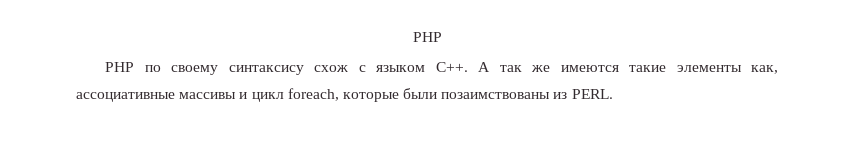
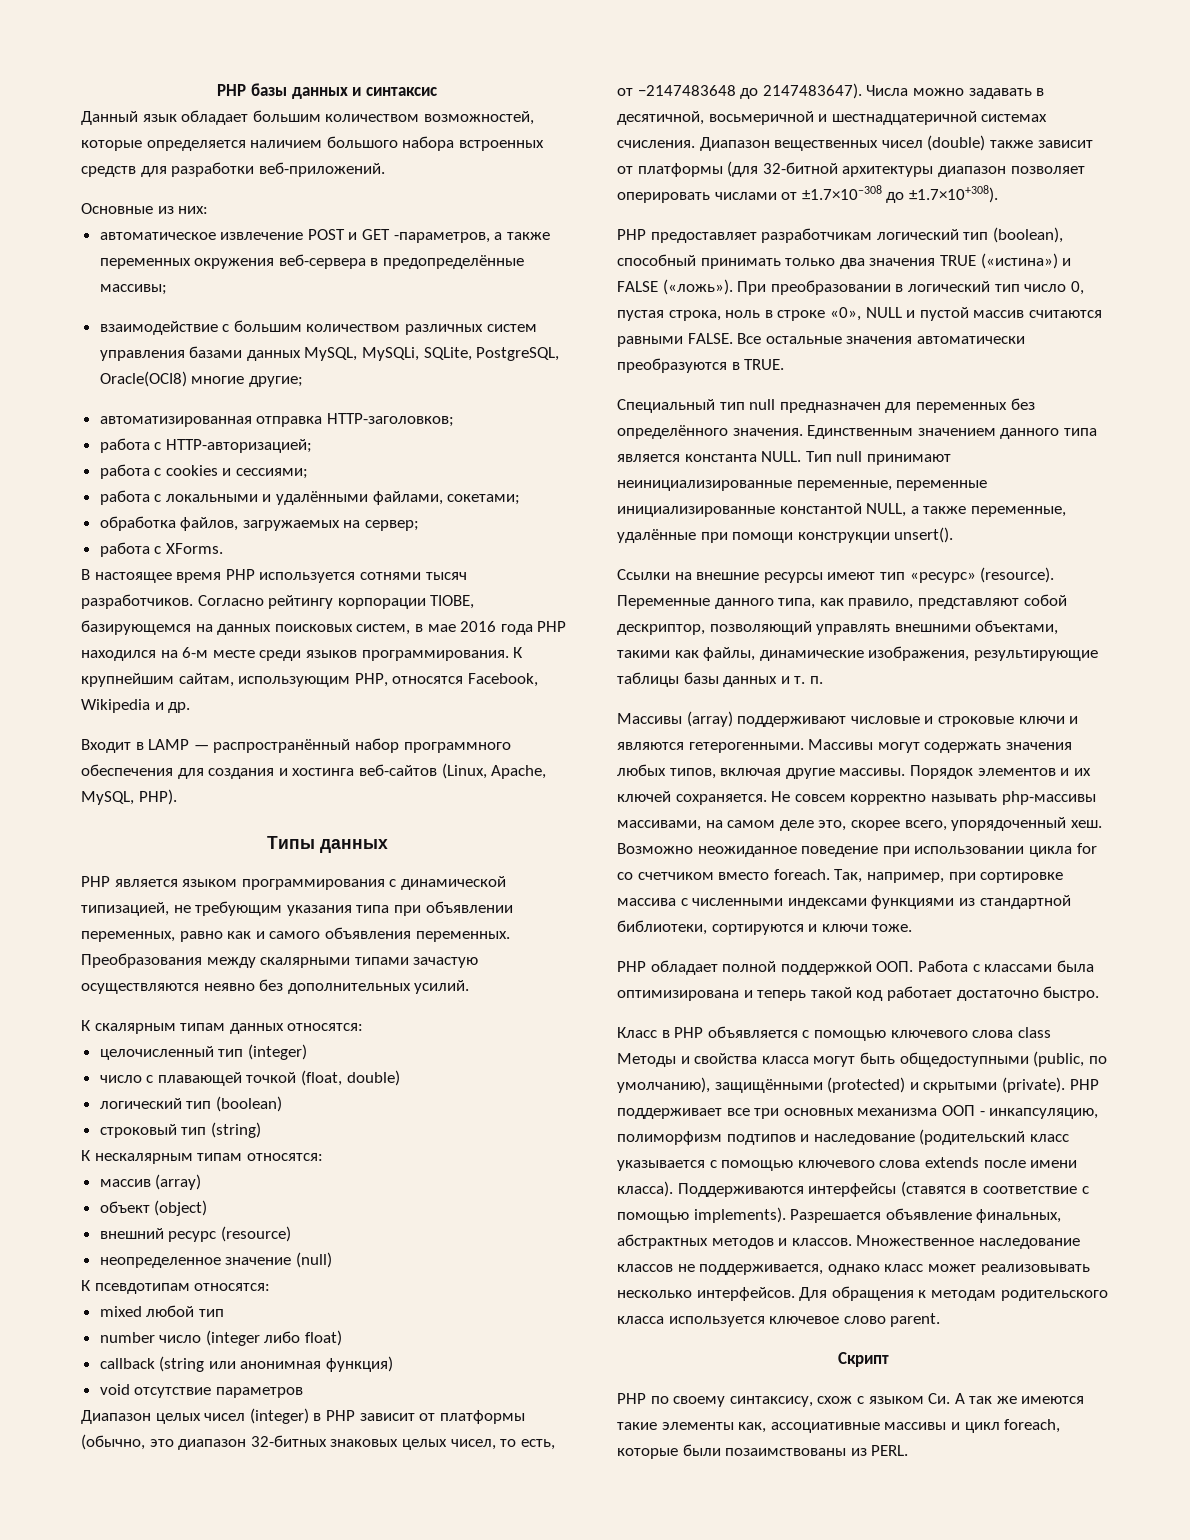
[412,32,442,42] PHP -> [217,83,437,99] [81,110,534,125] [81,136,544,151] [81,162,385,177] [81,203,209,214] [99,229,550,243] [99,254,525,269] [99,284,167,295] [99,320,537,335] [99,346,560,361] [99,371,303,387] [99,413,454,427] [99,438,312,453] [99,464,309,479] [99,490,521,505] [99,516,420,531] [99,542,223,557] [81,569,467,583] [81,594,475,609] [81,620,567,635] [81,647,524,661] [81,673,538,687] [81,699,191,713] [81,738,511,753] [81,763,547,779] [81,789,177,805] [266,836,388,853] [81,876,506,890] [81,901,513,916] [81,927,510,942] [81,953,479,968] [81,979,470,994] [81,1020,364,1034] [99,1044,307,1060] [99,1070,400,1086] [99,1096,282,1112] [99,1122,261,1138] [81,1150,323,1164] [99,1174,202,1190] [99,1200,208,1216] [99,1226,291,1242] [99,1252,332,1268] [81,1280,271,1294] [99,1305,224,1317] [99,1330,343,1346] [99,1356,394,1372] [99,1384,303,1398] [81,1408,525,1424] [81,1434,555,1450] [617,83,1045,99] [617,111,1048,125] [617,135,1093,151] [617,161,1085,177] [617,185,998,203] [617,227,1063,243] [617,253,1072,269] [617,279,1084,295] [617,307,1102,321] [617,333,1025,347] [617,358,785,373] [617,398,1035,413] [617,425,1097,439] [617,451,951,465] [617,480,988,491] [617,503,1066,517] [617,527,954,543] [617,567,1055,583] [617,594,1067,609] [617,620,1059,635] [617,646,1098,661] [617,672,823,687] [617,711,1079,727] [617,739,1072,753] [617,764,1091,779] [617,791,1096,805] [617,817,1102,831] [617,843,1097,857] [617,869,1064,883] [617,895,1071,909] [617,920,913,935] [617,960,1094,975] [617,986,1100,1001] [617,1026,1051,1041] [617,1051,1107,1067] [617,1077,1099,1093] [617,1105,1099,1119] [617,1129,1069,1145] [617,1157,1078,1171] [617,1181,1089,1197] [617,1207,1062,1223] [617,1234,1080,1249] [617,1264,1090,1275] [617,1286,1108,1301] [617,1313,941,1327] [837,1352,889,1367] PHP базы данных и синтаксис // Данный язык обладает большим количеством возможностей, которые определяется наличием большого набора встроенных средств для разработки веб-приложений. // Основные из них: // автоматическое извлечение POST и GET -параметров, а также переменных окружения веб-сервера в предопределённые массивы; // взаимодействие с большим количеством различных систем управления базами данных MySQL, MySQLi, SQLite, PostgreSQL, Oracle(OCI8) многие другие; // автоматизированная отправка HTTP-заголовков; // работа с HTTP-авторизацией; // работа с cookies и сессиями; // работа с локальными и удалёнными файлами, сокетами; // обработка файлов, загружаемых на сервер; // работа с XForms. // В настоящее время PHP используется сотнями тысяч разработчиков. Согласно рейтингу корпорации TIOBE, базирующемся на данных поисковых систем, в мае 2016 года PHP находился на 6-м месте среди языков программирования. К крупнейшим сайтам, использующим PHP, относятся Facebook, Wikipedia и др. // Входит в LAMP — распространённый набор программного обеспечения для создания и хостинга веб-сайтов (Linux, Apache, MySQL, PHP). // Типы данных // PHP является языком программирования с динамической типизацией, не требующим указания типа при объявлении переменных, равно как и самого объявления переменных. Преобразования между скалярными типами зачастую осуществляются неявно без дополнительных усилий. // К скалярным типам данных относятся: // целочисленный тип (integer) // число с плавающей точкой (float, double) // логический тип (boolean) // строковый тип (string) // К нескалярным типам относятся: // массив (array) // объект (object) // внешний ресурс (resource) // неопределенное значение (null) // К псевдотипам относятся: // mixed любой тип // number число (integer либо float) // callback (string или анонимная функция) // void отсутствие параметров // Диапазон целых чисел (integer) в PHP зависит от платформы (обычно, это диапазон 32-битных знаковых целых чисел, то есть, от −2147483648 до 2147483647). Числа можно задавать в десятичной, восьмеричной и шестнадцатеричной системах счисления. Диапазон вещественных чисел (double) также зависит от платформы (для 32-битной архитектуры диапазон позволяет оперировать числами от ±1.7×10−308 до ±1.7×10+308). // PHP предоставляет разработчикам логический тип (boolean), способный принимать только два значения TRUE («истина») и FALSE («ложь»). При преобразовании в логический тип число 0, пустая строка, ноль в строке «0», NULL и пустой массив считаются равными FALSE. Все остальные значения автоматически преобразуются в TRUE. // Специальный тип null предназначен для переменных без определённого значения. Единственным значением данного типа является константа NULL. Тип null принимают неинициализированные переменные, переменные инициализированные константой NULL, а также переменные, удалённые при помощи конструкции unsert(). // Ссылки на внешние ресурсы имеют тип «ресурс» (resource). Переменные данного типа, как правило, представляют собой дескриптор, позволяющий управлять внешними объектами, такими как файлы, динамические изображения, результирующие таблицы базы данных и т. п. // Массивы (array) поддерживают числовые и строковые ключи и являются гетерогенными. Массивы могут содержать значения любых типов, включая другие массивы. Порядок элементов и их ключей сохраняется. Не совсем корректно называть php-массивы массивами, на самом деле это, скорее всего, упорядоченный хеш. Возможно неожиданное поведение при использовании цикла for со счетчиком вместо foreach. Так, например, при сортировке массива с численными индексами функциями из стандартной библиотеки, сортируются и ключи тоже. // PHP обладает полной поддержкой ООП. Работа с классами была оптимизирована и теперь такой код работает достаточно быстро. // Класс в PHP объявляется с помощью ключевого слова class Методы и свойства класса могут быть общедоступными (public, по умолчанию), защищёнными (protected) и скрытыми (private). PHP поддерживает все три основных механизма ООП - инкапсуляцию, полиморфизм подтипов и наследование (родительский класс указывается с помощью ключевого слова extends после имени класса). Поддерживаются интерфейсы (ставятся в соответствие с помощью implements). Разрешается объявление финальных, абстрактных методов и классов. Множественное наследование классов не поддерживается, однако класс может реализовывать несколько интерфейсов. Для обращения к методам родительского класса используется ключевое слово parent. // Скрипт
[228,65,304,75] синтаксису -> [729,1396,813,1407] синтаксису,
[435,62,468,72] C++. -> [928,1393,951,1404] Cи.

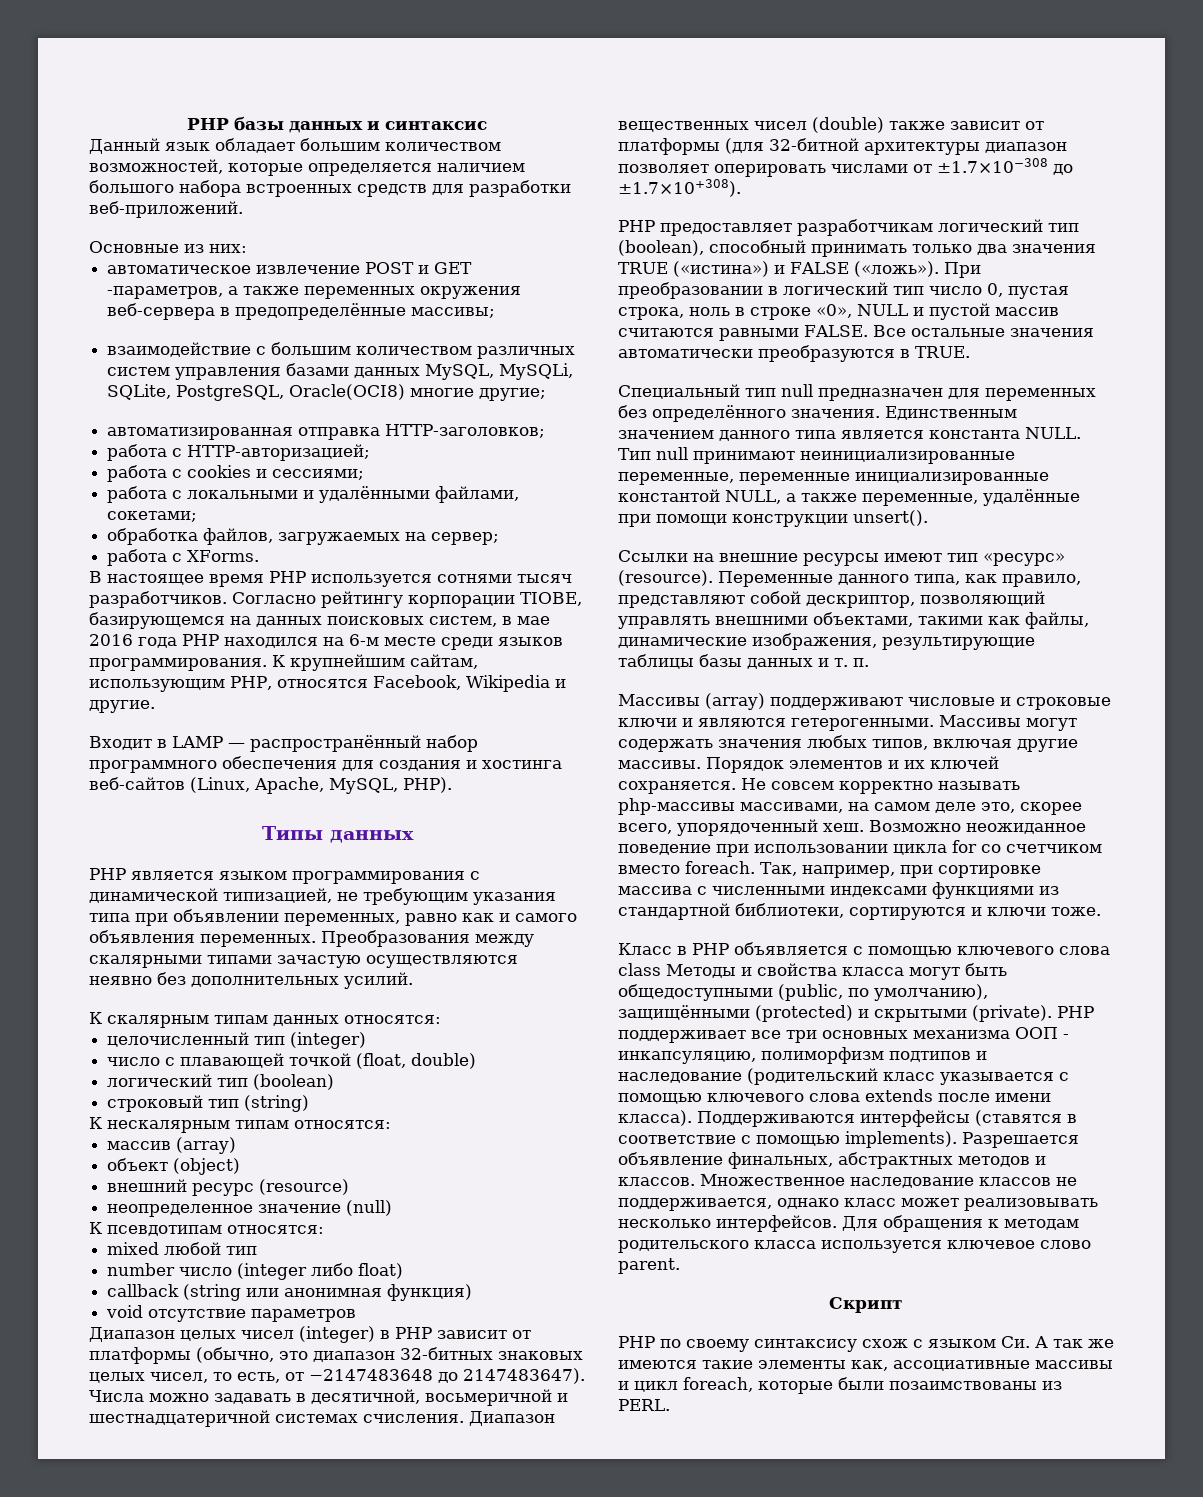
[168,702,191,713] др. -> [89,700,155,713] другие.
[617,960,1094,975] [617,986,1100,1001] // PHP обладает полной поддержкой ООП. Работа с классами была оптимизирована и теперь такой код работает достаточно быстро. -> (1101, 911) none
[729,1396,813,1407] синтаксису, -> [754,1339,857,1352] синтаксису

